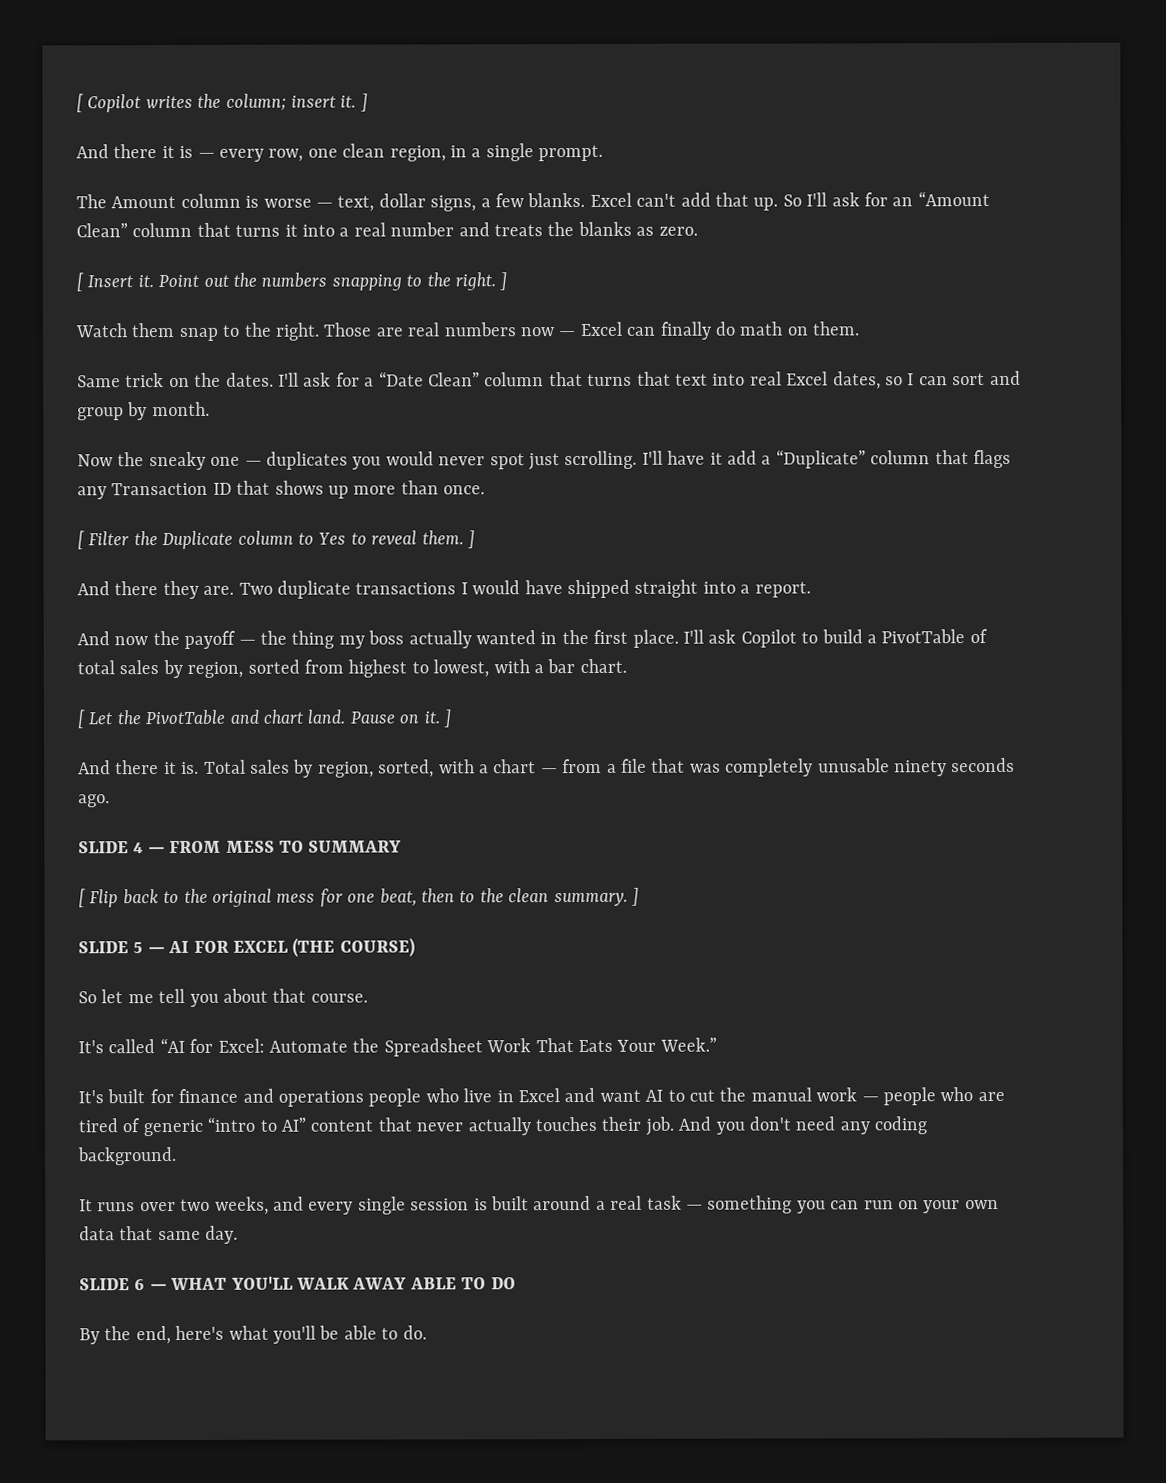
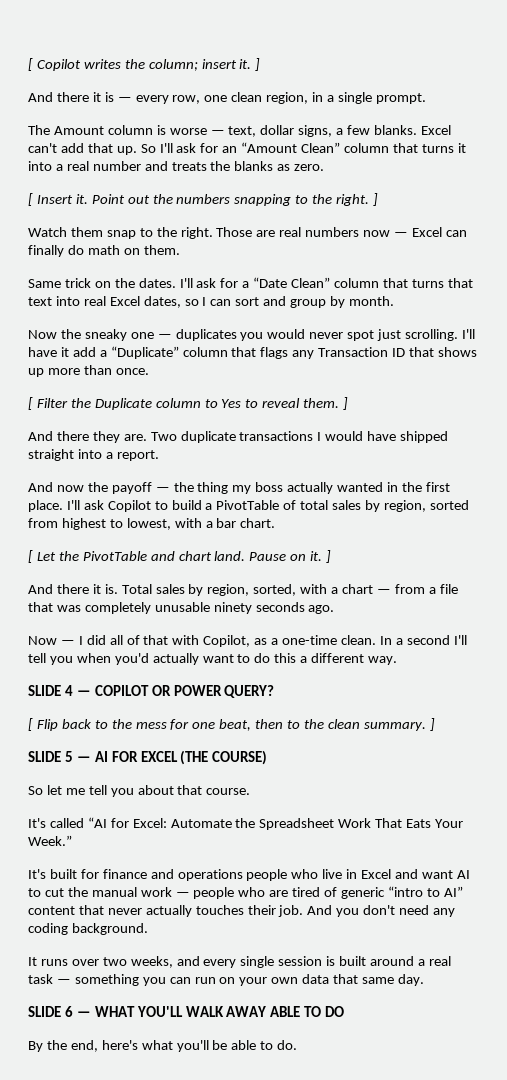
(110, 801) none -> [28,635,467,647] [28,653,398,665] // Now — I did all of that with Copilot, as a one-time clean. In a second I'll tell you when you'd actually want to do this a different way.
[169,840,402,854] FROM MESS TO SUMMARY -> [94,685,275,698] COPILOT OR POWER QUERY?
[212,888,272,907] original -> (132, 724) none

